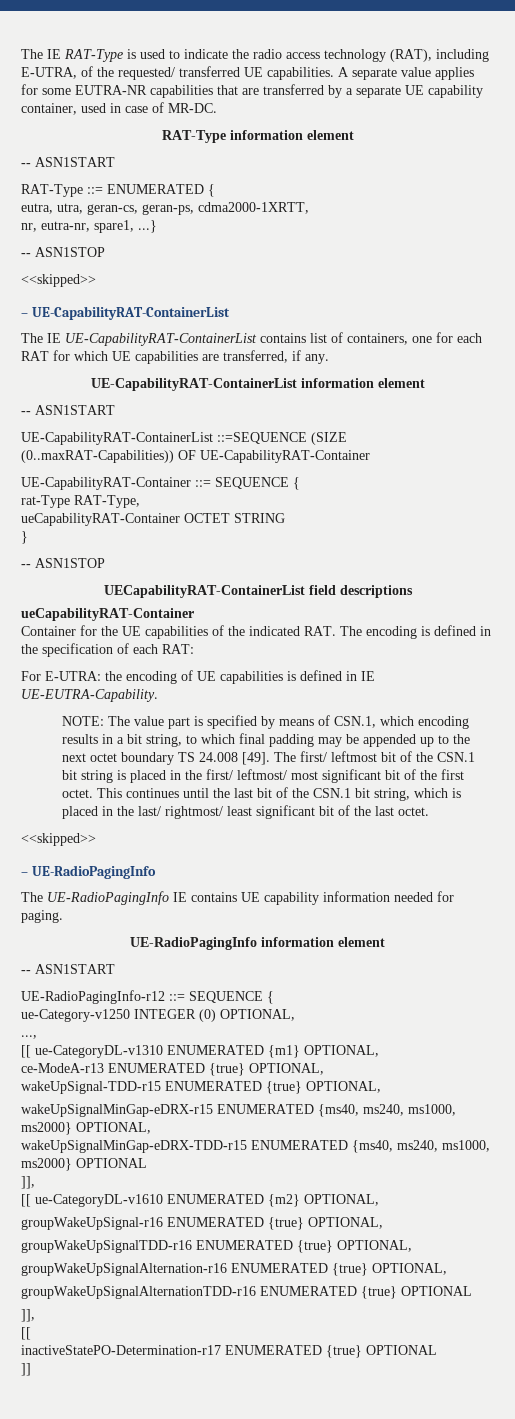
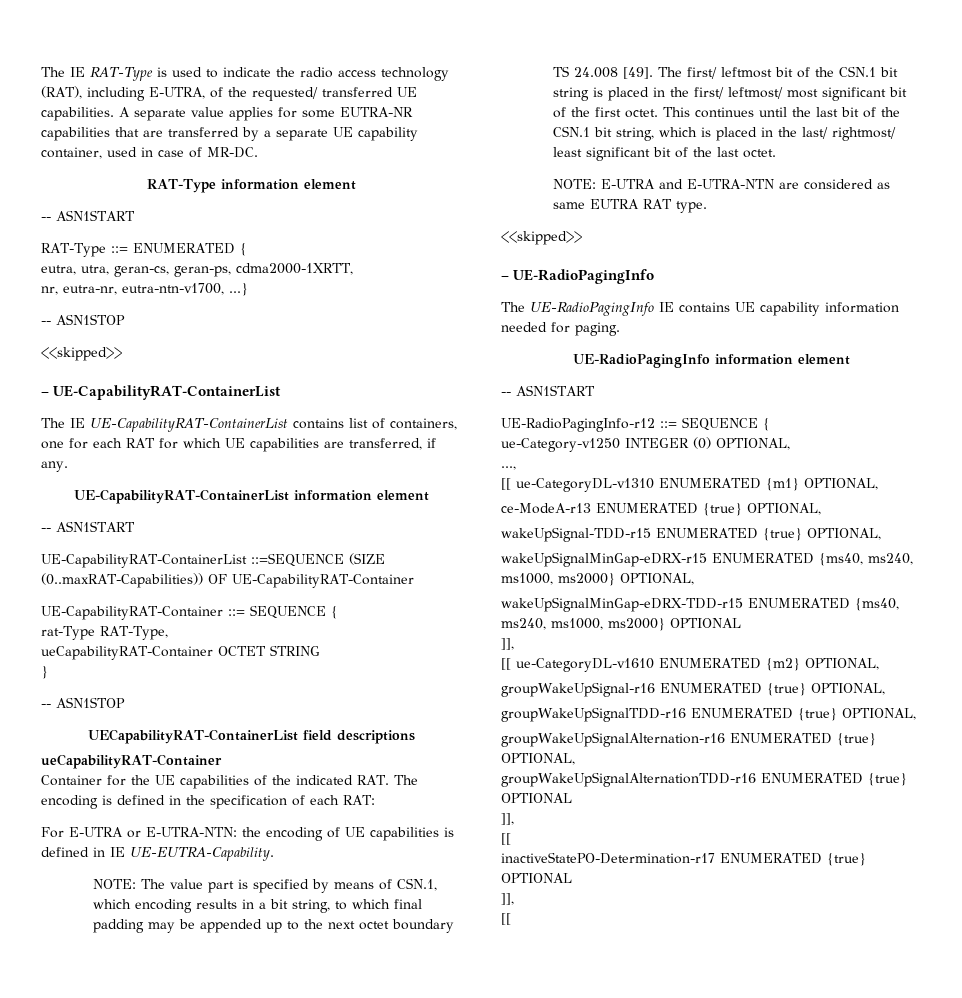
[94,220,134,233] spare1, -> [122,283,224,295] eutra-ntn-v1700,
[45,671,101,681] E-UTRA: -> [69,827,237,838] E-UTRA or E-UTRA-NTN:
(430, 811) none -> [552,179,890,190] [552,199,707,213] // NOTE: E-UTRA and E-UTRA-NTN are considered as same EUTRA RAT type.
[21,1363,31,1376] ]] -> [501,893,514,905] [501,913,511,925] ]], // [[

